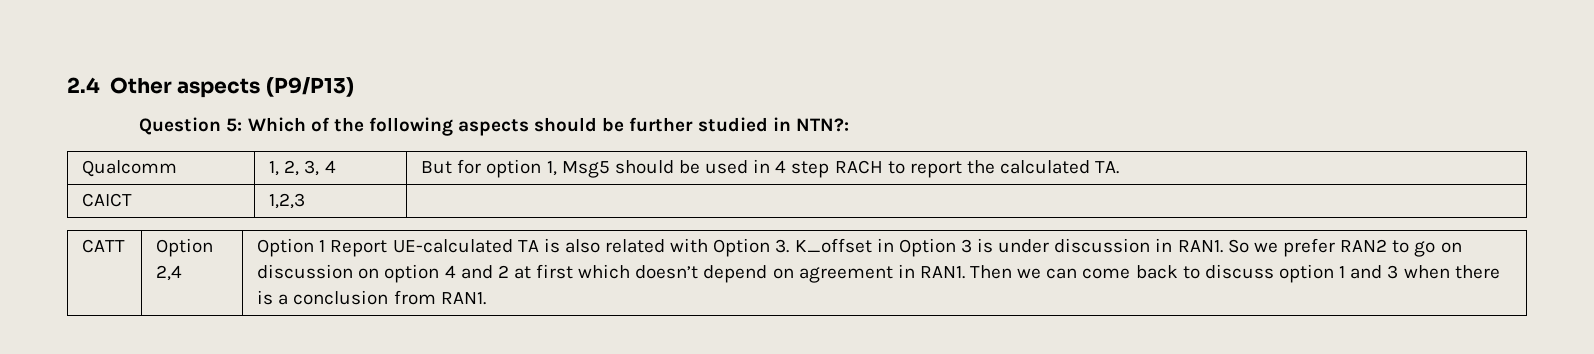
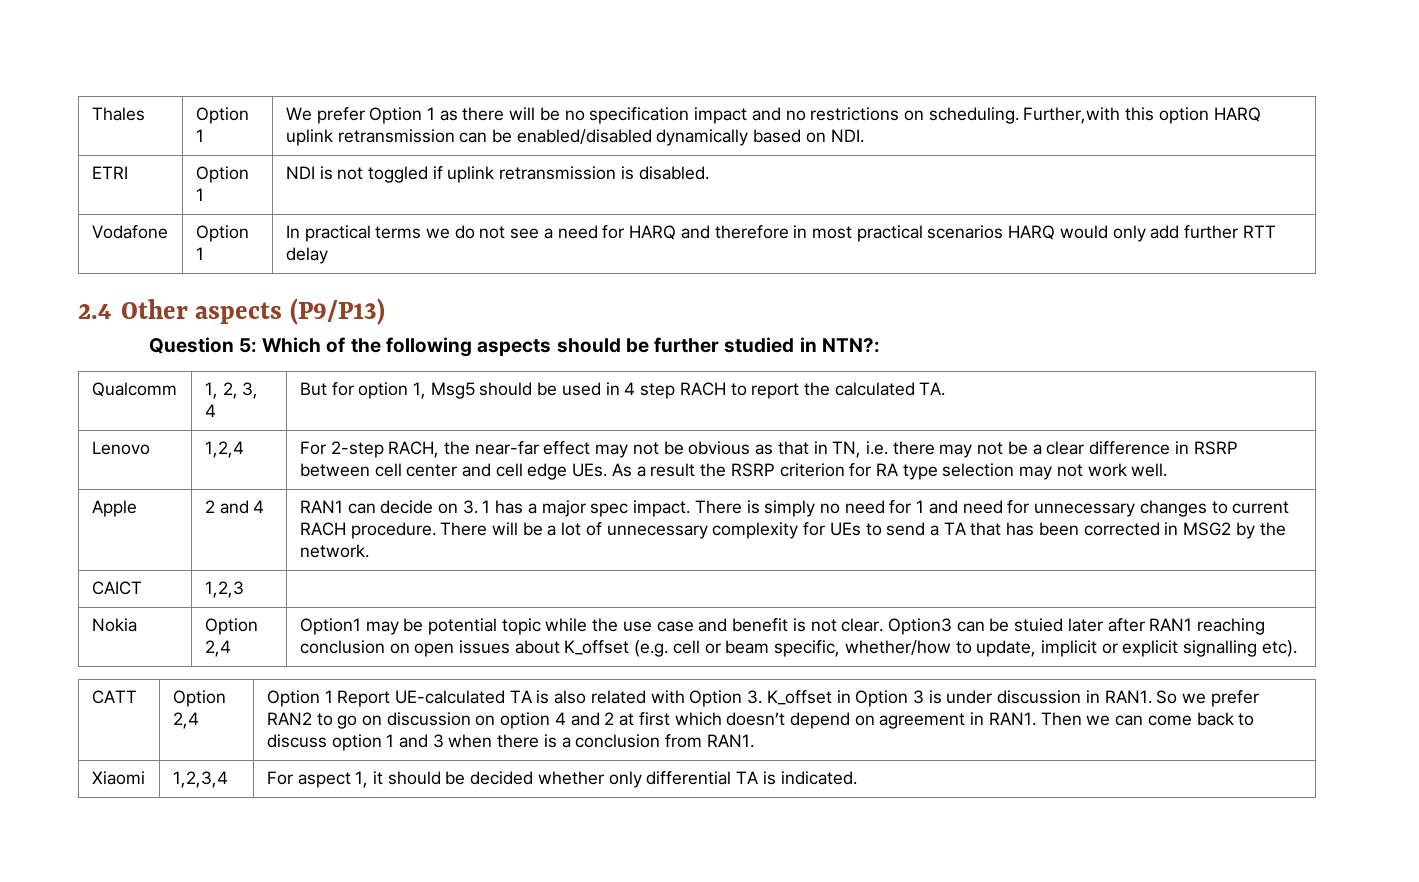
(67, 85) none -> [91,107,145,121] [195,107,249,124] [195,129,204,142] [285,107,1261,124] [285,129,864,146] [91,166,128,179] [195,166,249,183] [195,188,204,201] [285,166,709,183] [91,225,168,239] [195,225,249,242] [195,247,204,260] [285,225,1276,242] [285,247,328,264] Thales | Option 1 | We prefer Option 1 as there will be no specification impact and no restrictions on scheduling. Further,with this option HARQ uplink retransmission can be enabled/disabled dynamically based on NDI. // ETRI | Option 1 | NDI is not toggled if uplink retransmission is disabled. // Vodafone | Option 1 | In practical terms we do not see a need for HARQ and therefore in most practical scenarios HARQ would only add further RTT delay //
[82,193,133,207] [269,193,306,209] CAICT | 1,2,3 | -> [91,441,150,455] [204,441,244,458] [299,441,1238,458] [299,463,1168,480] [91,500,137,517] [204,500,265,514] [299,500,1290,517] [299,522,1286,539] [299,544,369,558] [91,581,142,595] [204,581,244,598] [91,618,137,632] [204,618,258,635] [204,640,231,657] [299,618,1266,635] [299,640,1297,657] Lenovo | 1,2,4 | For 2-step RACH, the near-far effect may not be obvious as that in TN, i.e. there may not be a clear difference in RSRP between cell center and cell edge UEs. As a result the RSRP criterion for RA type selection may not work well. // Apple | 2 and 4 | RAN1 can decide on 3. 1 has a major spec impact. There is simply no need for 1 and need for unnecessary changes to current RACH procedure. There will be a lot of unnecessary complexity for UEs to send a TA that has been corrected in MSG2 by the network. // CAICT | 1,2,3 | // Nokia | Option 2,4 | Option1 may be potential topic while the use case and benefit is not clear. Option3 can be stuied later after RAN1 reaching conclusion on open issues about K_offset (e.g. cell or beam specific, whether/how to update, implicit or explicit signalling etc).
(486, 298) none -> [91,771,145,785] [172,771,228,788] [266,771,857,788] // Xiaomi | 1,2,3,4 | For aspect 1, it should be decided whether only differential TA is indicated.

